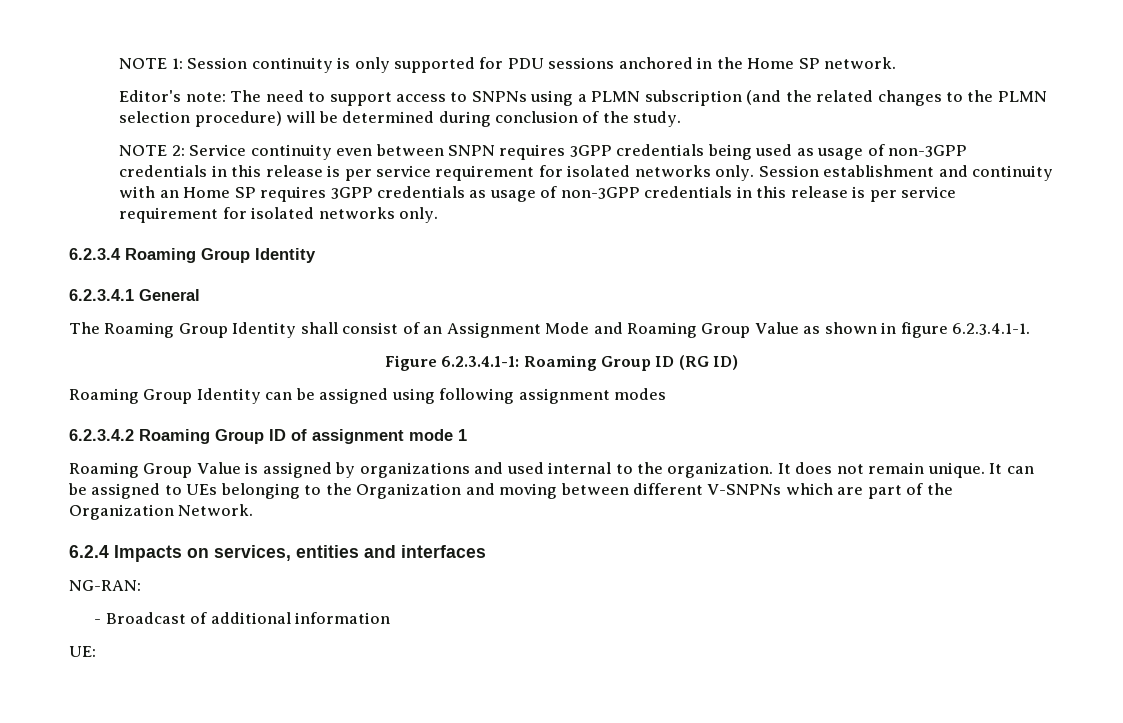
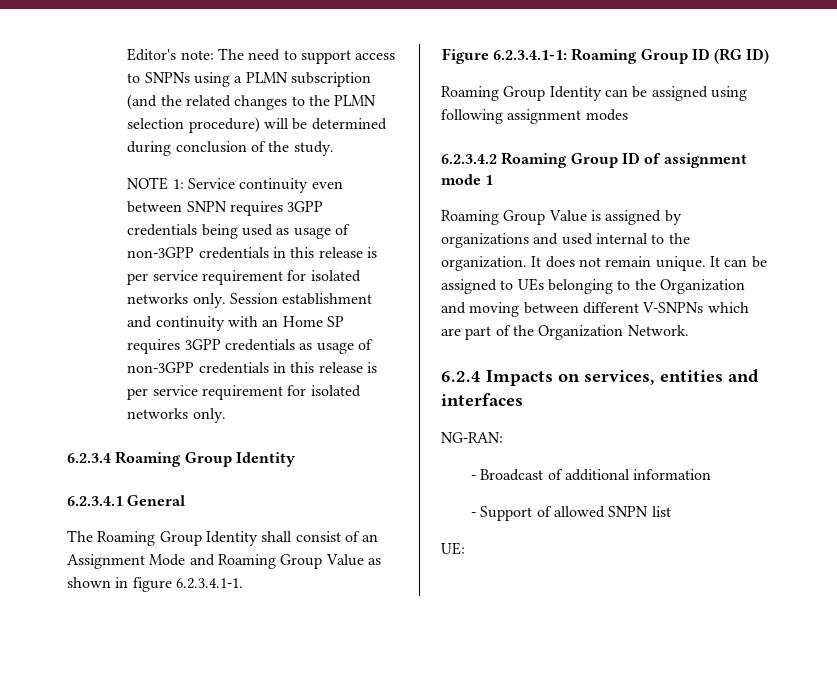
[119,57,897,73] NOTE 1: Session continuity is only supported for PDU sessions anchored in the Home SP network. // -> (127, 54) none
[171,145,185,156] 2: -> [172,179,184,189] 1:
(390, 618) none -> [471,506,671,521] // - Support of allowed SNPN list

